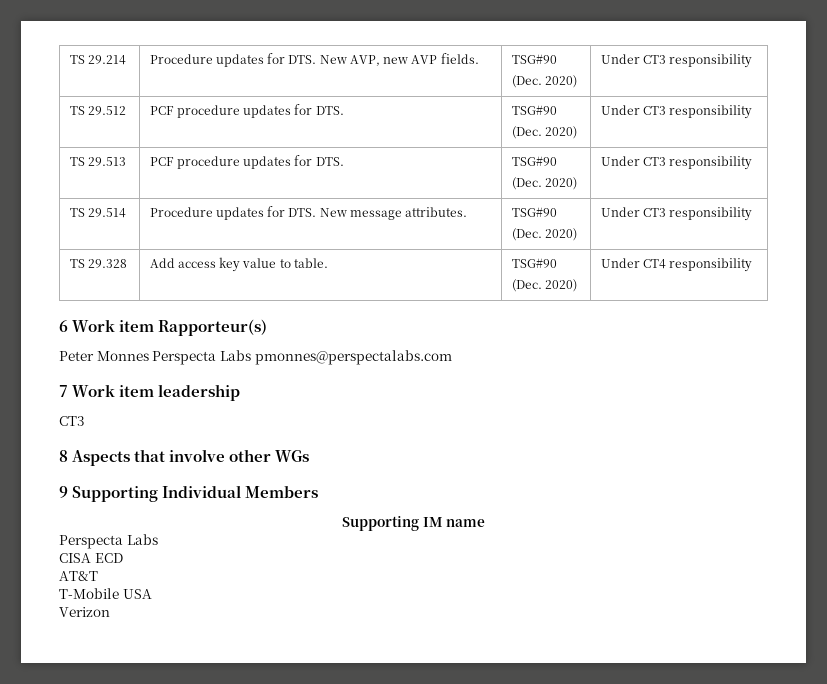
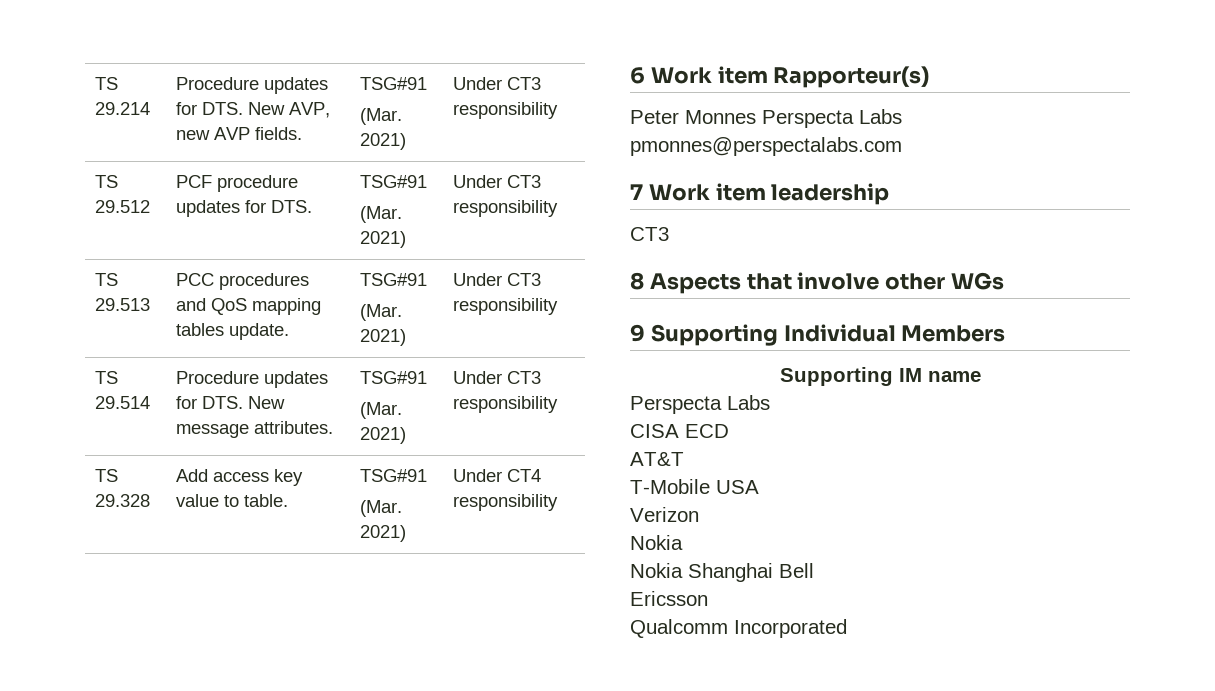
[511,54,557,64] [511,75,577,88] TSG#90 // (Dec. 2020) -> [360,77,428,90] [360,108,403,125] [360,133,407,150] TSG#91 // (Mar. 2021)
[511,105,557,115] [511,126,577,139] TSG#90 // (Dec. 2020) -> [360,175,428,188] [360,206,403,223] [360,231,407,248] TSG#91 // (Mar. 2021)
[149,155,344,169] [511,156,557,166] [511,177,577,190] PCF procedure updates for DTS. | TSG#90 // (Dec. 2020) -> [176,273,310,290] [176,298,322,315] [176,323,290,340] [360,273,428,286] [360,304,403,321] [360,329,407,346] PCC procedures and QoS mapping tables update. | TSG#91 // (Mar. 2021)
[511,207,557,217] [511,228,577,241] TSG#90 // (Dec. 2020) -> [360,371,428,384] [360,402,403,419] [360,427,407,444] TSG#91 // (Mar. 2021)
[511,258,557,268] [511,279,577,292] TSG#90 // (Dec. 2020) -> [360,469,428,482] [360,500,403,517] [360,525,407,542] TSG#91 // (Mar. 2021)
(110, 612) none -> [630,535,683,550] [630,563,814,582] [630,591,708,606] [630,619,847,638] // Nokia // Nokia Shanghai Bell // Ericsson // Qualcomm Incorporated

